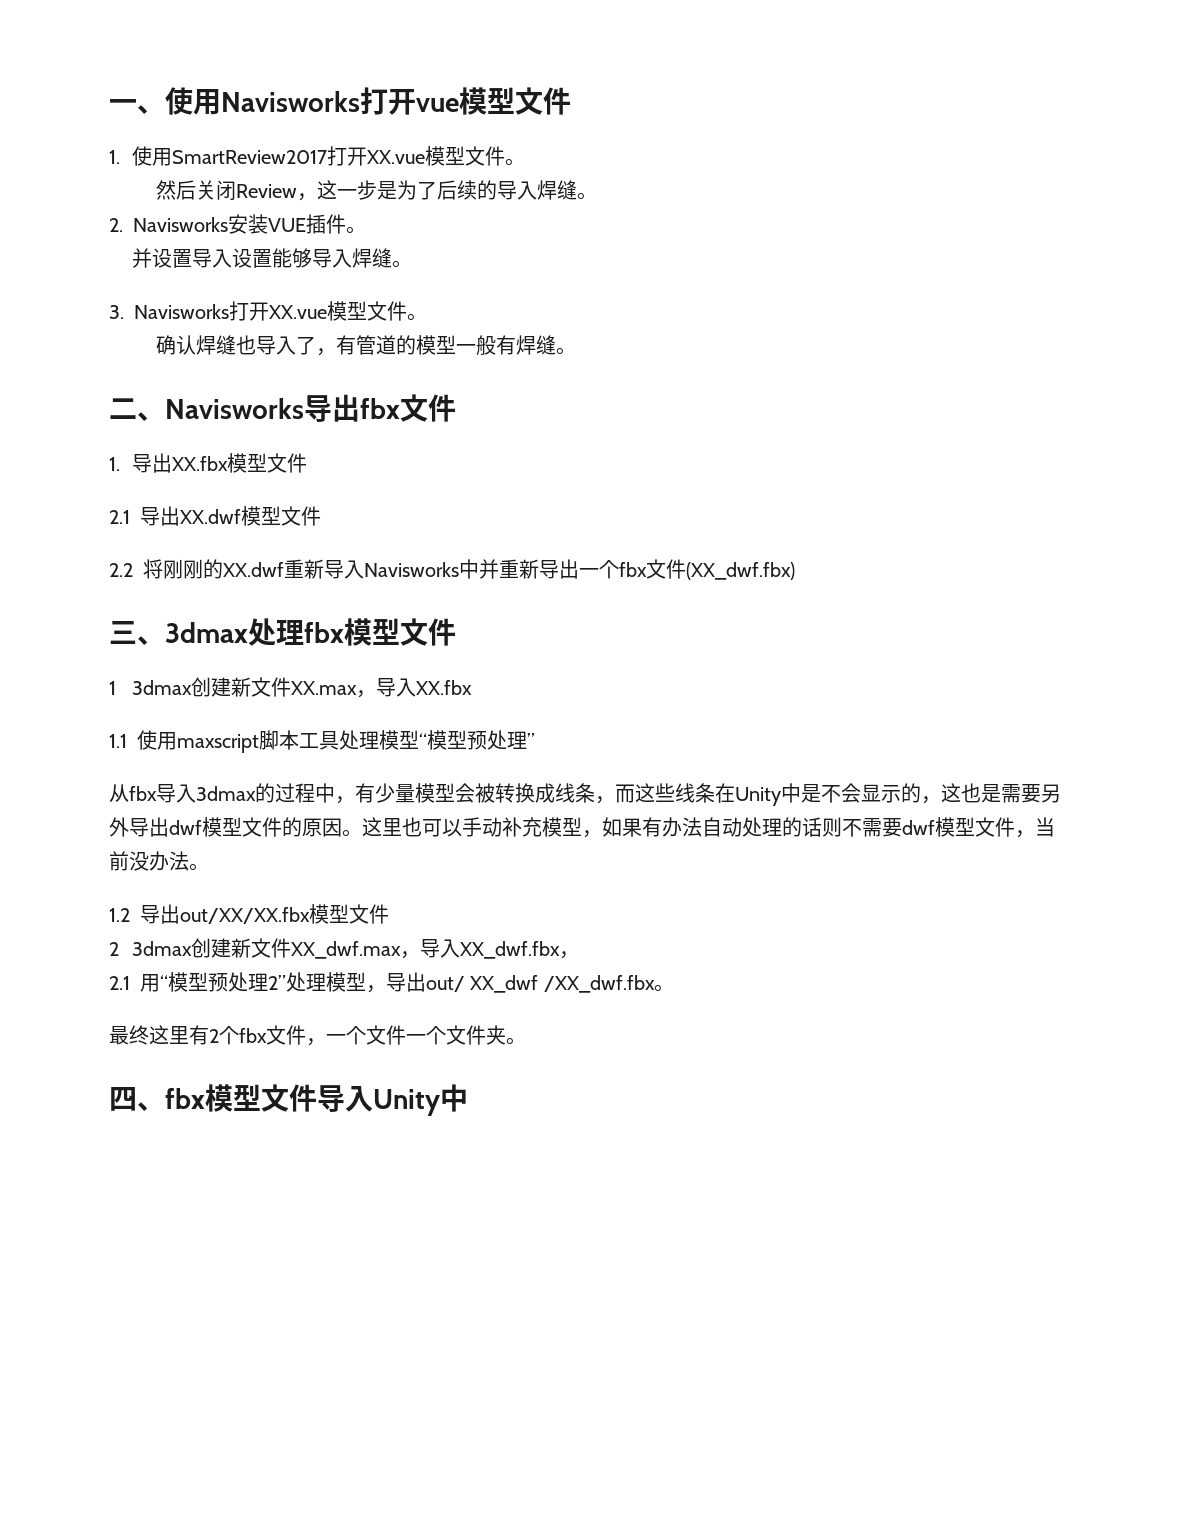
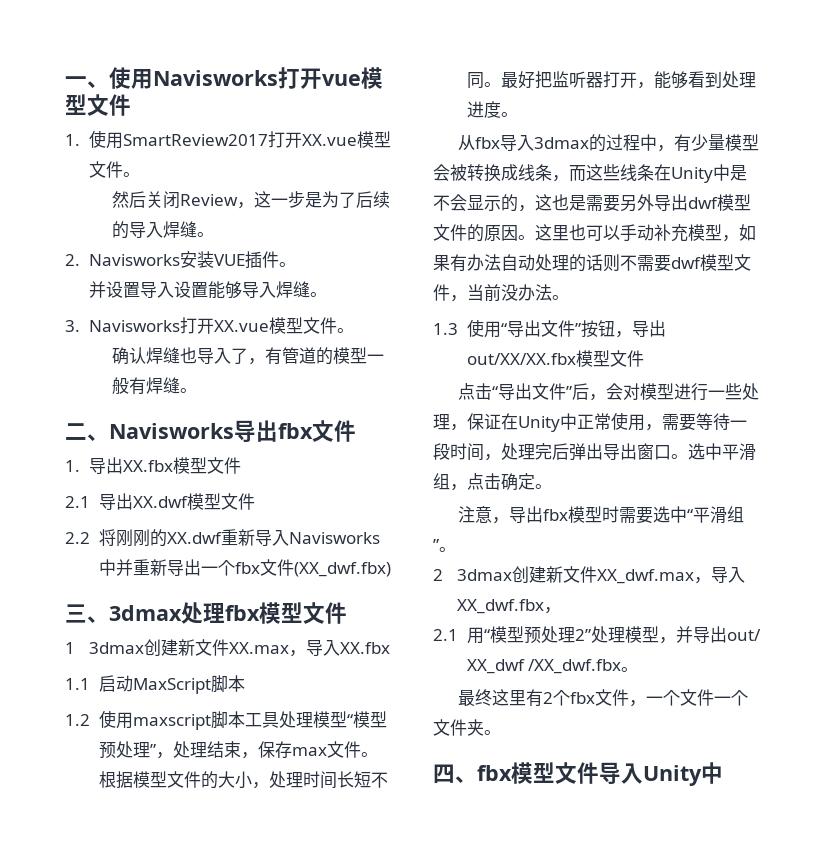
(127, 741) none -> [98,675,245,694] [65,714,90,726] 启动MaxScript脚本 // 1.2
(535, 740) none -> [155,741,378,759] [98,771,388,789] [466,71,756,89] [466,101,518,118] ，处理结束，保存max文件。根据模型文件的大小，处理时间长短不同。最好把监听器打开，能够看到处理进度。
[109,904,389,924] 1.2导出out/XX/XX.fbx模型文件 -> [433,319,666,338] [466,350,644,367] [458,383,760,401] [433,412,747,432] [433,443,756,461] [433,473,552,491] [458,506,745,524] [433,539,456,552] 1.3使用“导出文件”按钮，导出out/XX/XX.fbx模型文件 // 点击“导出文件”后，会对模型进行一些处理，保证在Unity中正常使用，需要等待一段时间，处理完后弹出导出窗口。选中平滑组，点击确定。 // 注意，导出fbx模型时需要选中“平滑组”。
(386, 989) none -> [675,626,693,643] 并

